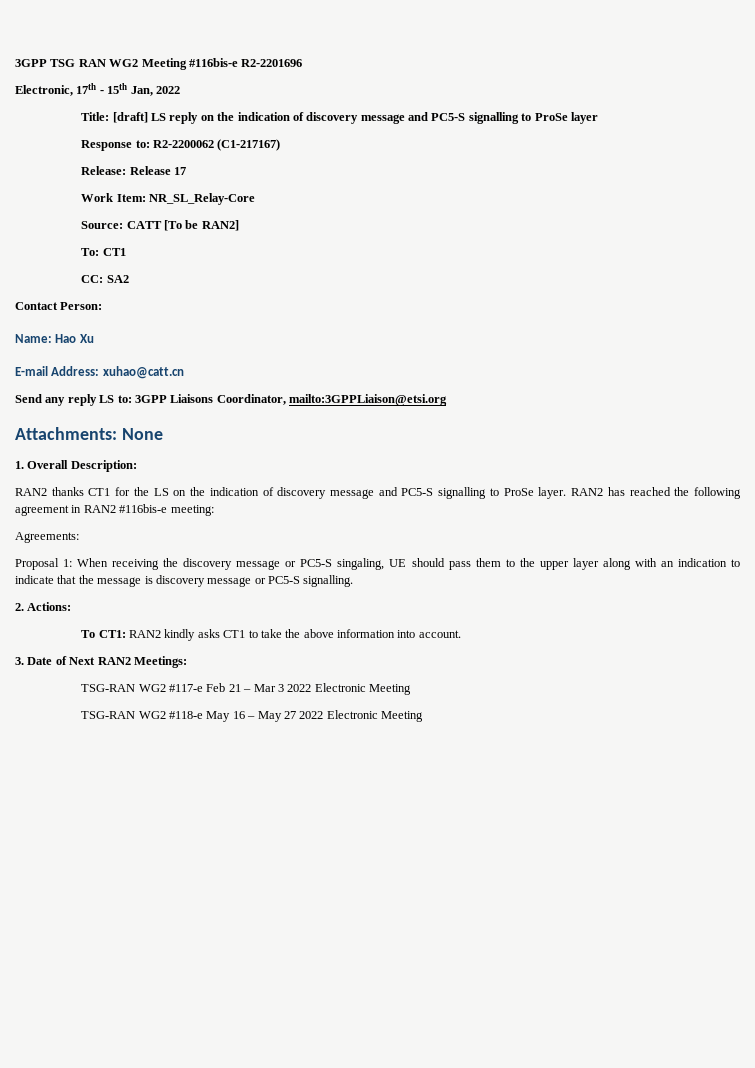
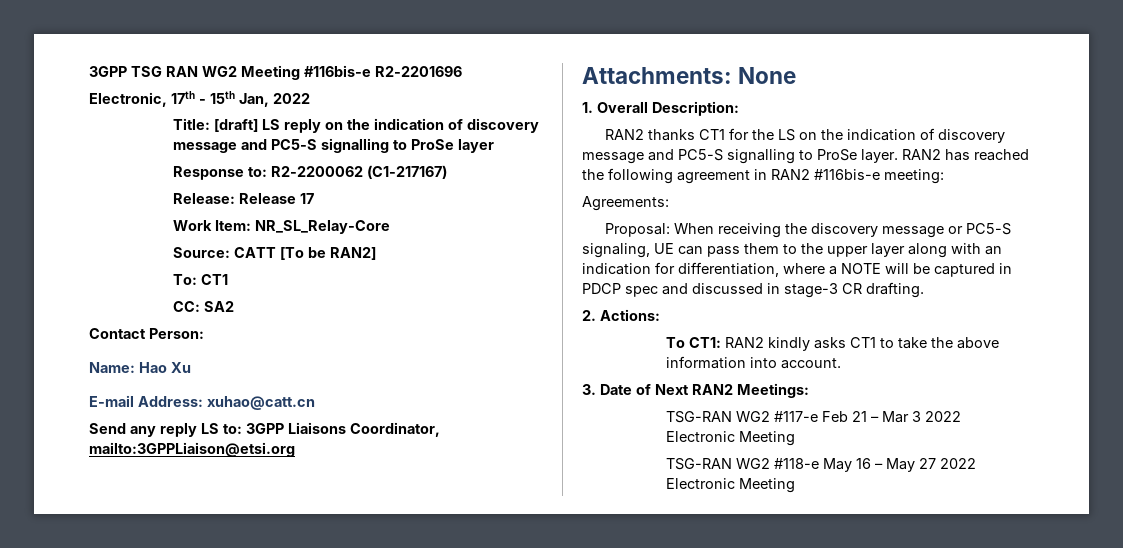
[15,558,73,570] Proposal 1: -> [605,223,671,237] Proposal:
[337,558,445,570] singaling, UE should -> [582,243,703,258] signaling, UE can
[730,559,740,567] [15,575,354,587] to indicate that the message is discovery message or PC5-S signalling. -> [655,262,1012,277] [582,282,924,298] for differentiation, where a NOTE will be captured in PDCP spec and discussed in stage-3 CR drafting.

